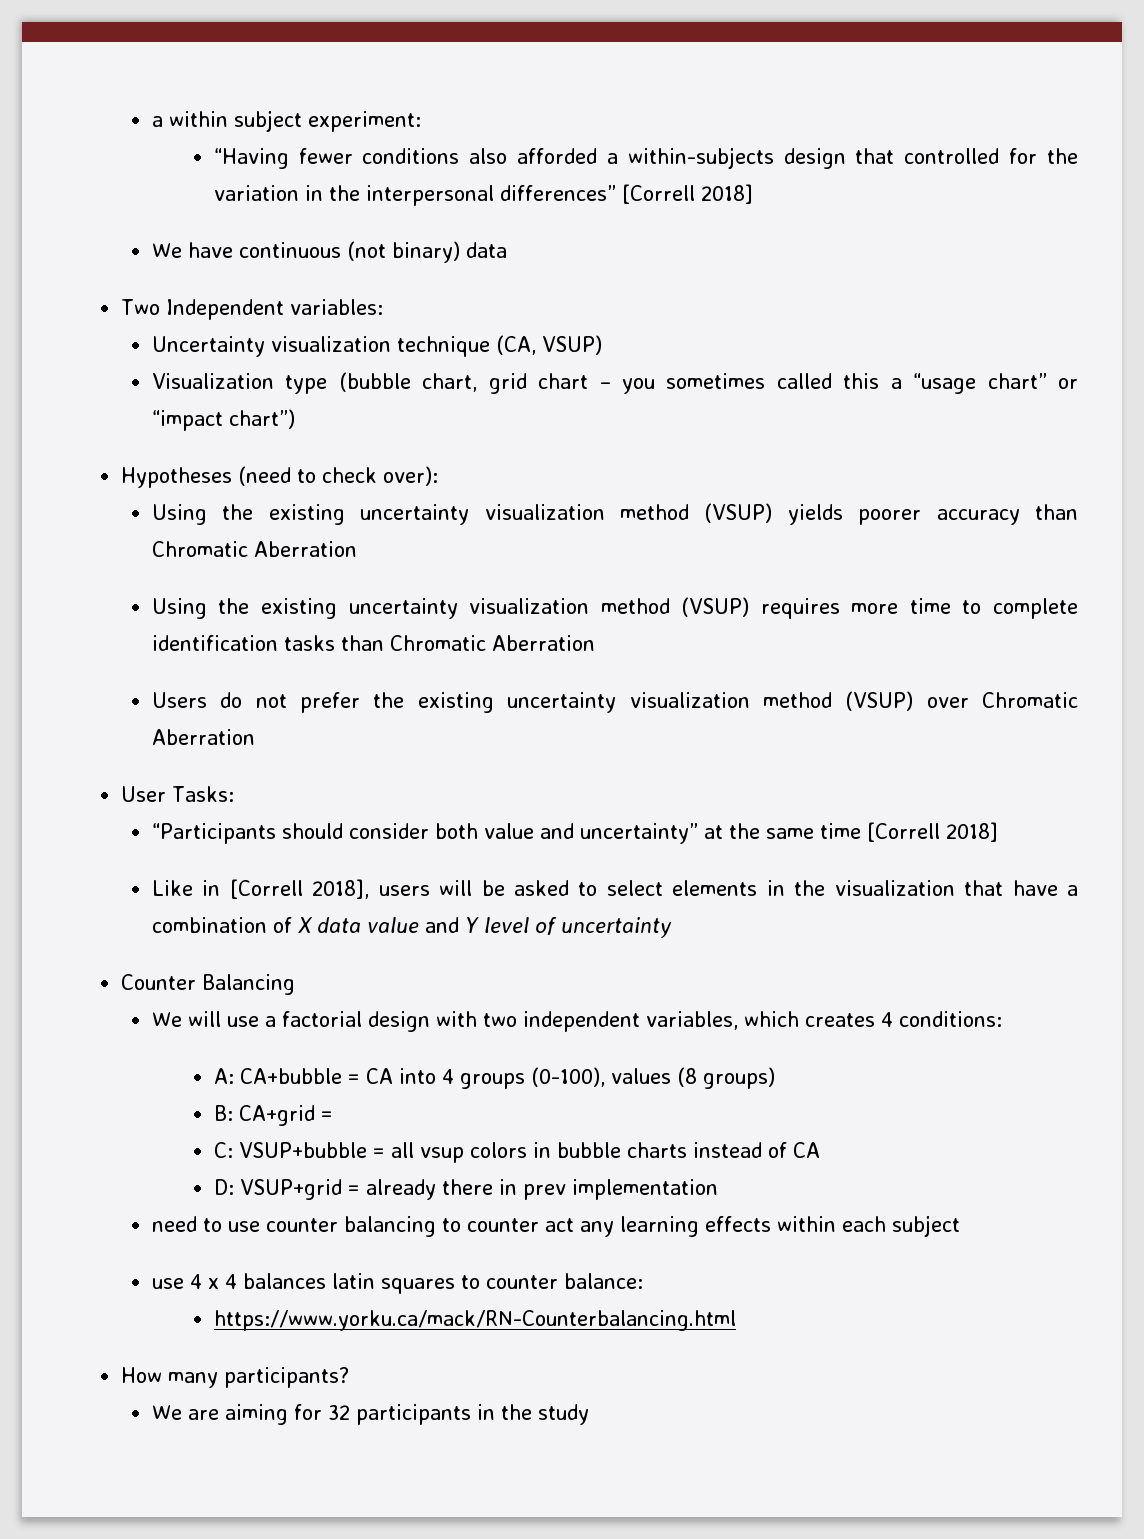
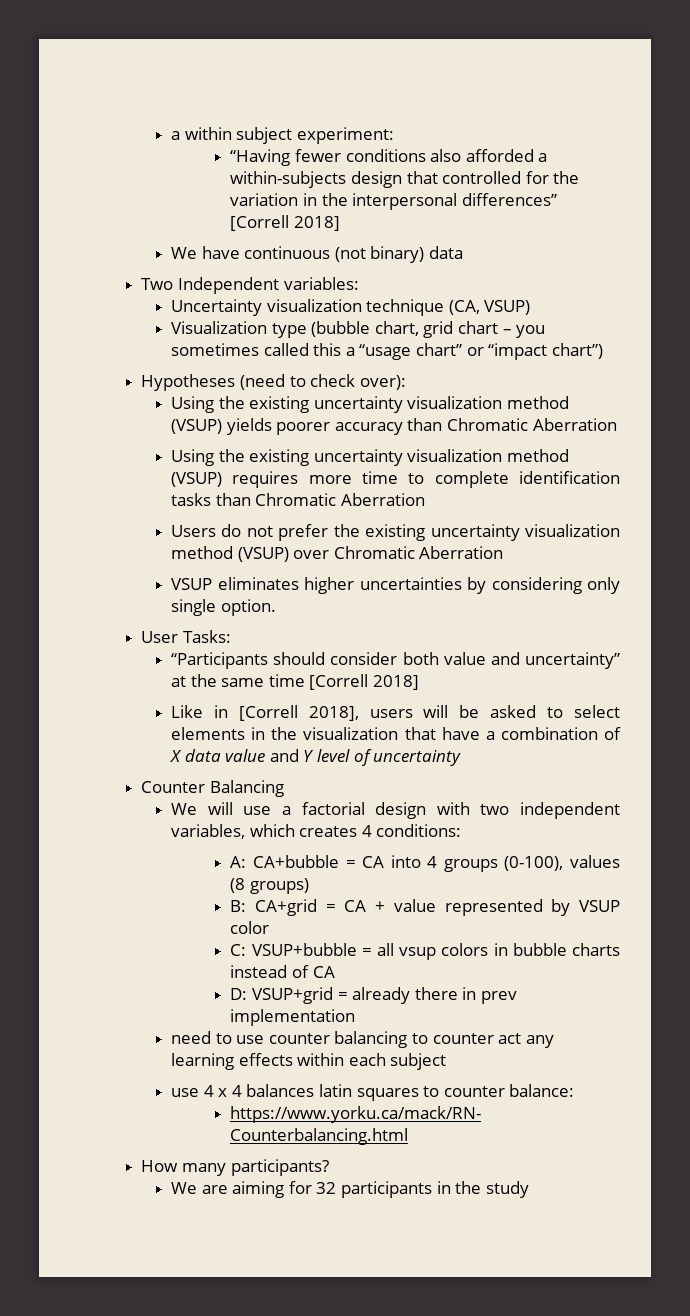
(255, 737) none -> [171,577,620,594] [171,599,276,616] // VSUP eliminates higher uncertainties by considering only single option.
(333, 1116) none -> [344,899,620,916] [230,921,270,934] CA + value represented by VSUP color

